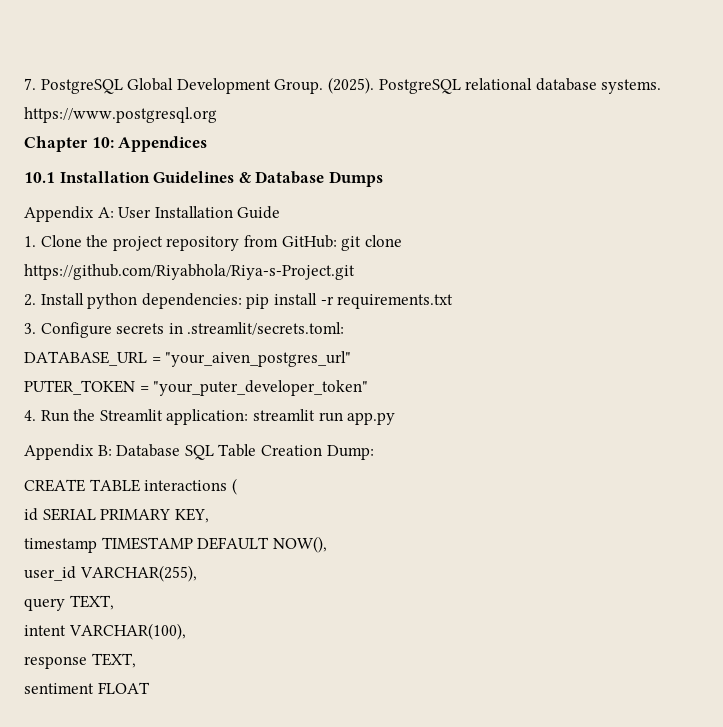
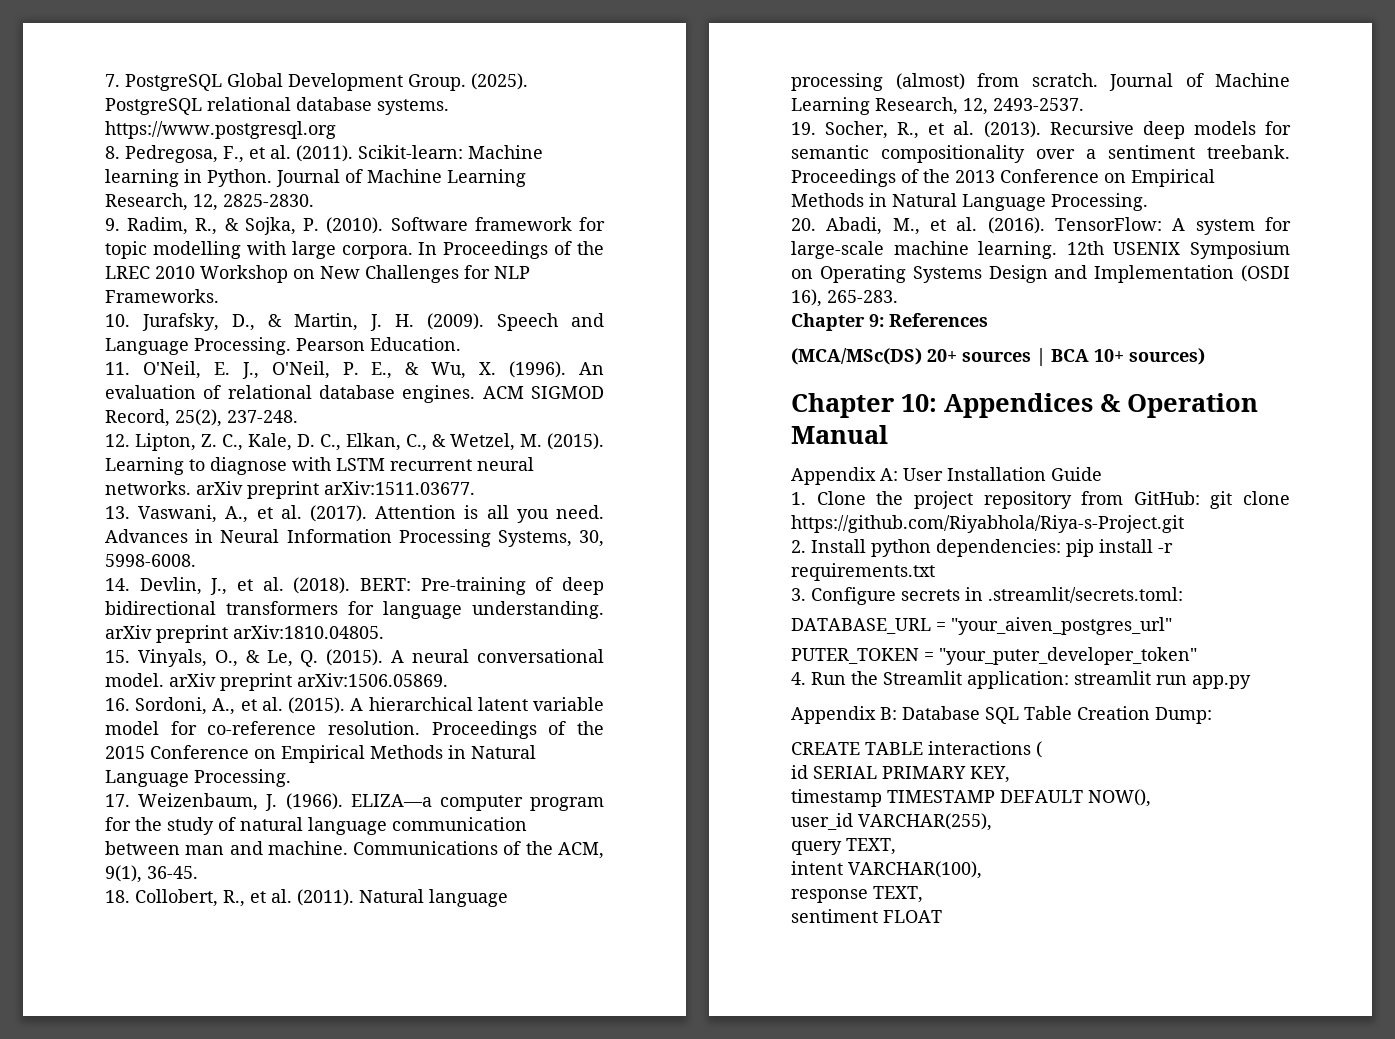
[24,136,208,152] [24,171,383,187] Chapter 10: Appendices // 10.1 Installation Guidelines & Database Dumps -> [105,145,543,163] [105,169,526,187] [105,193,314,211] [105,217,605,235] [105,241,604,259] [105,265,530,283] [105,289,219,303] [105,313,604,331] [105,337,461,355] [105,361,605,379] [105,385,604,403] [105,409,298,427] [105,433,604,451] [105,457,534,475] [105,481,475,499] [105,505,604,523] [105,529,604,547] [105,554,196,567] [105,577,604,595] [105,601,604,619] [105,625,384,643] [105,649,604,667] [105,673,448,691] [105,697,604,715] [105,721,604,739] [105,745,536,763] [105,769,291,787] [105,793,604,811] [105,817,527,835] [105,841,604,859] [105,865,198,883] [105,889,508,907] [791,73,1290,91] [791,97,1084,115] [791,121,1291,139] [791,145,1290,163] [791,169,1215,187] [791,193,1148,211] [791,217,1291,235] [791,241,1290,259] [791,265,1290,283] [791,289,898,307] [791,313,988,331] [791,348,1205,366] [791,393,1258,418] [791,425,888,444] 8. Pedregosa, F., et al. (2011). Scikit-learn: Machine learning in Python. Journal of Machine Learning Research, 12, 2825-2830. // 9. Radim, R., & Sojka, P. (2010). Software framework for topic modelling with large corpora. In Proceedings of the LREC 2010 Workshop on New Challenges for NLP Frameworks. // 10. Jurafsky, D., & Martin, J. H. (2009). Speech and Language Processing. Pearson Education. // 11. O'Neil, E. J., O'Neil, P. E., & Wu, X. (1996). An evaluation of relational database engines. ACM SIGMOD Record, 25(2), 237-248. // 12. Lipton, Z. C., Kale, D. C., Elkan, C., & Wetzel, M. (2015). Learning to diagnose with LSTM recurrent neural networks. arXiv preprint arXiv:1511.03677. // 13. Vaswani, A., et al. (2017). Attention is all you need. Advances in Neural Information Processing Systems, 30, 5998-6008. // 14. Devlin, J., et al. (2018). BERT: Pre-training of deep bidirectional transformers for language understanding. arXiv preprint arXiv:1810.04805. // 15. Vinyals, O., & Le, Q. (2015). A neural conversational model. arXiv preprint arXiv:1506.05869. // 16. Sordoni, A., et al. (2015). A hierarchical latent variable model for co-reference resolution. Proceedings of the 2015 Conference on Empirical Methods in Natural Language Processing. // 17. Weizenbaum, J. (1966). ELIZA—a computer program for the study of natural language communication between man and machine. Communications of the ACM, 9(1), 36-45. // 18. Collobert, R., et al. (2011). Natural language processing (almost) from scratch. Journal of Machine Learning Research, 12, 2493-2537. // 19. Socher, R., et al. (2013). Recursive deep models for semantic compositionality over a sentiment treebank. Proceedings of the 2013 Conference on Empirical Methods in Natural Language Processing. // 20. Abadi, M., et al. (2016). TensorFlow: A system for large-scale machine learning. 12th USENIX Symposium on Operating Systems Design and Implementation (OSDI 16), 265-283. // Chapter 9: References // (MCA/MSc(DS) 20+ sources | BCA 10+ sources) // Chapter 10: Appendices & Operation Manual

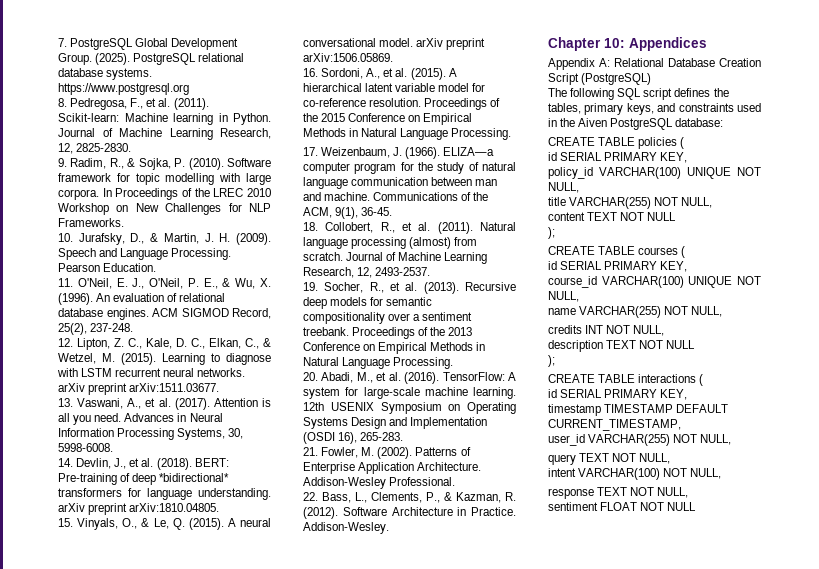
[105,601,216,615] bidirectional -> [159,473,230,482] *bidirectional*
[791,313,988,331] [791,348,1205,366] Chapter 9: References // (MCA/MSc(DS) 20+ sources | BCA 10+ sources) -> [303,447,471,459] [303,462,482,474] [303,477,456,489] [303,492,516,503] [303,507,516,519] [303,522,389,534] 21. Fowler, M. (2002). Patterns of Enterprise Application Architecture. Addison-Wesley Professional. // 22. Bass, L., Clements, P., & Kazman, R. (2012). Software Architecture in Practice. Addison-Wesley.
[1100,393,1258,418] [791,425,888,444] & Operation Manual -> (707, 44) none
[903,467,1102,481] [791,491,1290,509] [791,515,1184,533] [791,539,1173,557] [791,563,935,581] [791,587,1183,605] [791,617,1172,635] [791,647,1197,665] [791,671,1251,689] [791,706,1212,724] User Installation Guide // 1. Clone the project repository from GitHub: git clone https://github.com/Riyabhola/Riya-s-Project.git // 2. Install python dependencies: pip install -r requirements.txt // 3. Configure secrets in .streamlit/secrets.toml: // DATABASE_URL = "your_aiven_postgres_url" // PUTER_TOKEN = "your_puter_developer_token" // 4. Run the Streamlit application: streamlit run app.py // Appendix B: Database SQL Table Creation Dump: -> [614,58,761,67] [548,73,652,85] [548,88,729,100] [548,103,761,115] [548,118,724,130] [548,137,685,149] [548,152,688,163] [548,167,761,179] [548,182,579,193] [548,197,713,209] [548,212,677,221] [548,227,555,239] [548,246,686,258] [548,261,688,272] [548,276,761,288] [548,291,579,302] [548,306,723,318] [548,325,665,336] [548,340,696,352] [548,355,555,367] Relational Database Creation Script (PostgreSQL) // The following SQL script defines the tables, primary keys, and constraints used in the Aiven PostgreSQL database: // CREATE TABLE policies ( // id SERIAL PRIMARY KEY, // policy_id VARCHAR(100) UNIQUE NOT NULL, // title VARCHAR(255) NOT NULL, // content TEXT NOT NULL // ); // CREATE TABLE courses ( // id SERIAL PRIMARY KEY, // course_id VARCHAR(100) UNIQUE NOT NULL, // name VARCHAR(255) NOT NULL, // credits INT NOT NULL, // description TEXT NOT NULL // );
[1088,789,1151,807] NOW(), -> [548,419,681,431] CURRENT_TIMESTAMP,
[858,813,992,831] [791,838,896,855] [791,861,982,879] [791,886,923,903] VARCHAR(255), // query TEXT, // intent VARCHAR(100), // response TEXT, -> [588,434,732,446] [548,453,671,465] [548,468,722,480] [548,487,689,499] VARCHAR(255) NOT NULL, // query TEXT NOT NULL, // intent VARCHAR(100) NOT NULL, // response TEXT NOT NULL,
(942, 916) none -> [640,502,697,511] NOT NULL

